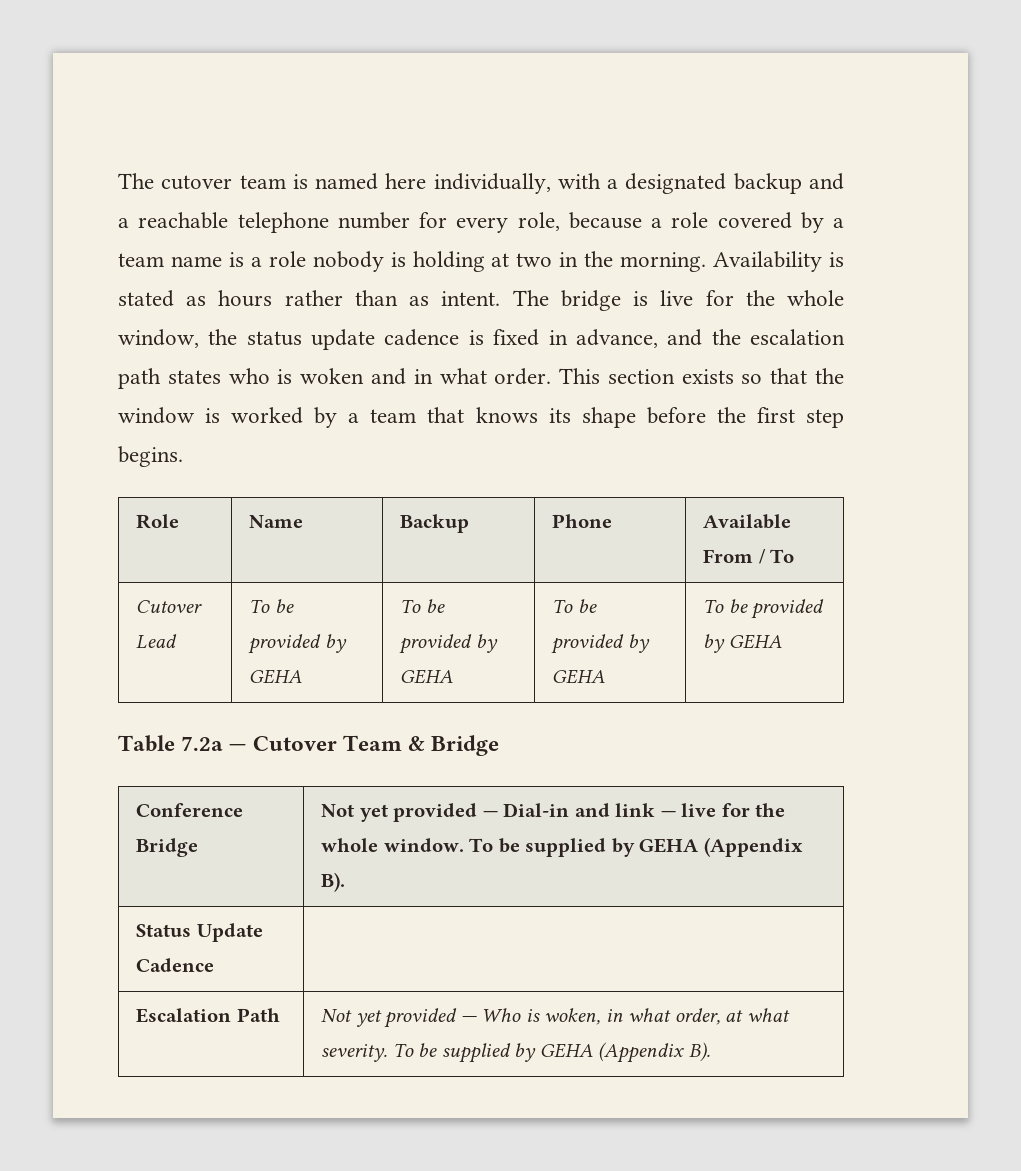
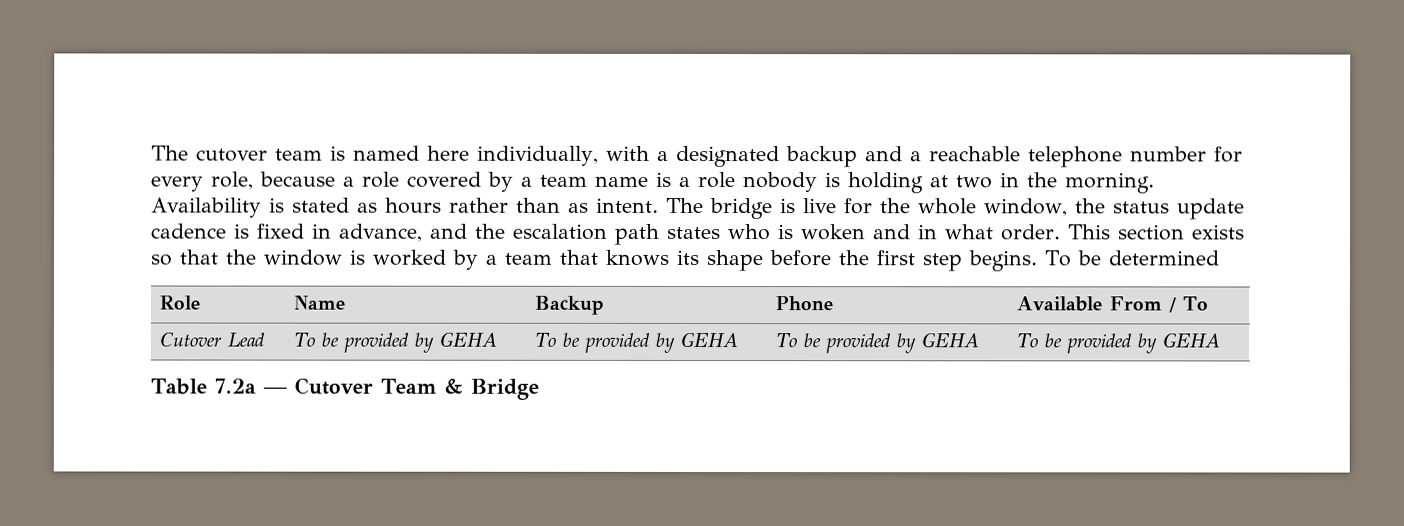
(183, 456) none -> [1044,250,1220,267] To be determined
[136,803,244,817] [136,838,199,857] [321,803,786,822] [321,837,803,857] [321,872,346,892] [136,923,263,942] [136,958,215,972] [136,1008,280,1023] [321,1008,790,1028] [321,1042,710,1063] // Conference Bridge | Not yet provided — Dial-in and link — live for the whole window. To be supplied by GEHA (Appendix B). // Status Update Cadence | // Escalation Path | Not yet provided — Who is woken, in what order, at what severity. To be supplied by GEHA (Appendix B). -> (539, 389) none

